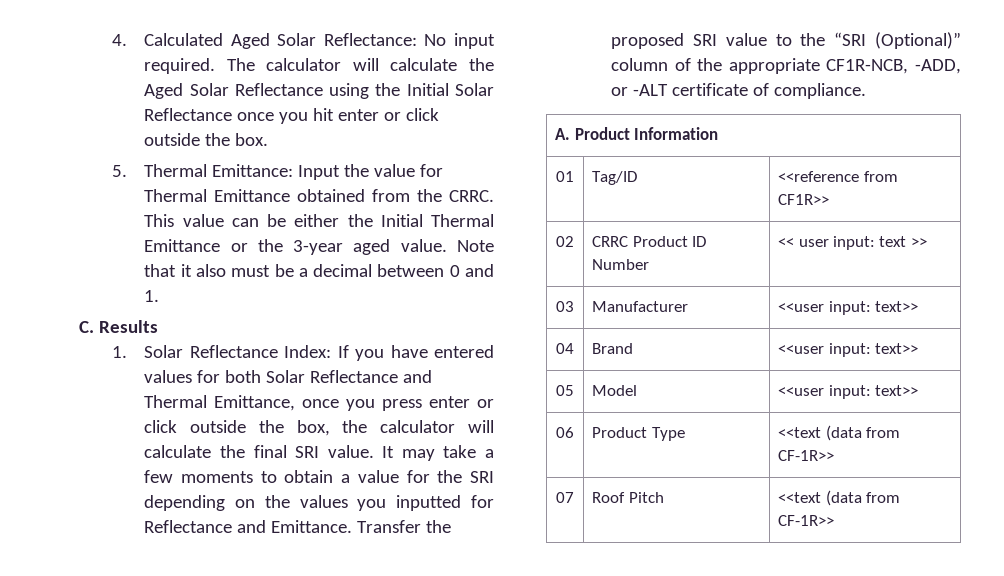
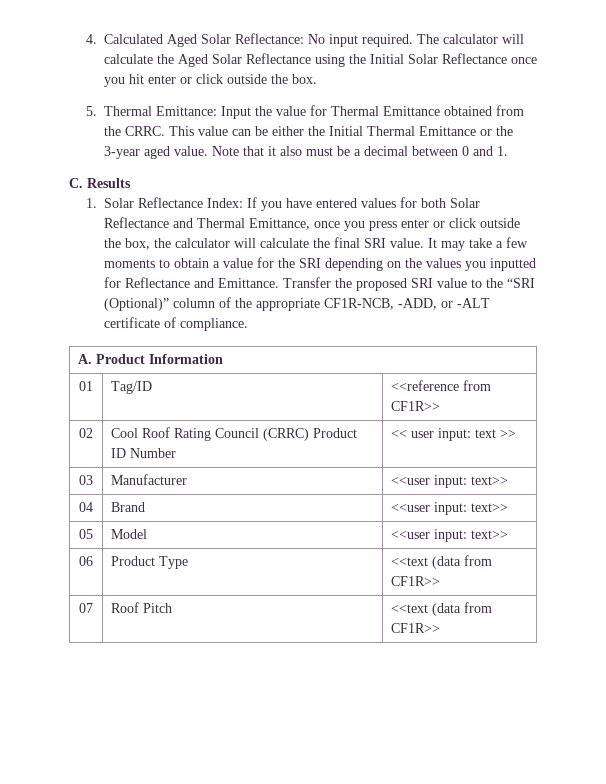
[592,236,629,247] CRRC -> [111,427,310,441] Cool Roof Rating Council (CRRC)
[778,450,835,461] CF-1R>> -> [391,576,441,586] CF1R>>
[778,515,835,526] CF-1R>> -> [391,623,441,633] CF1R>>

